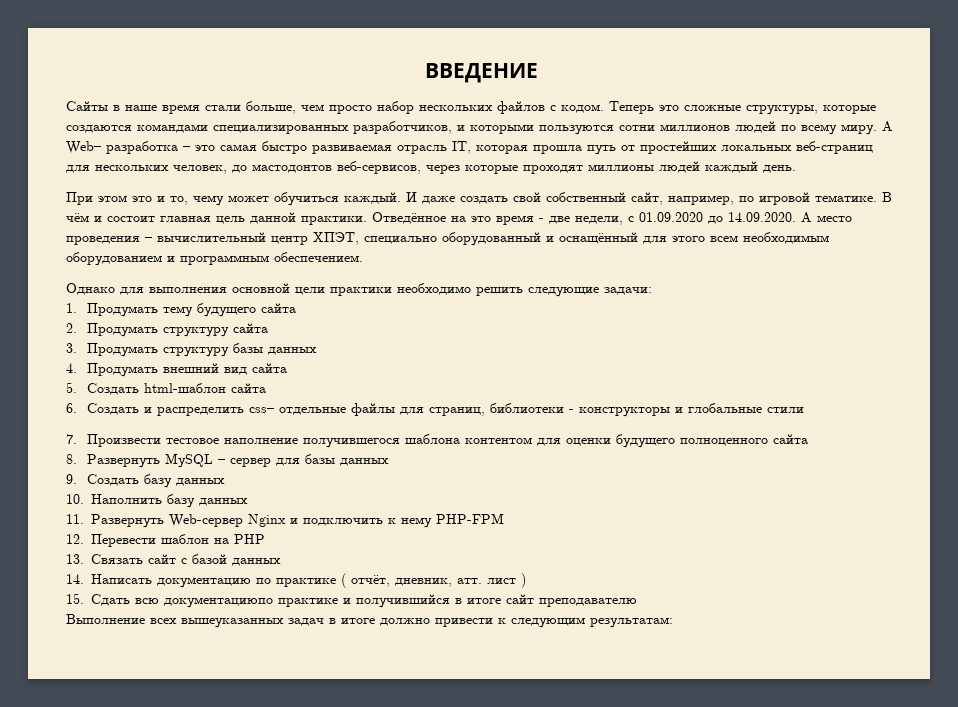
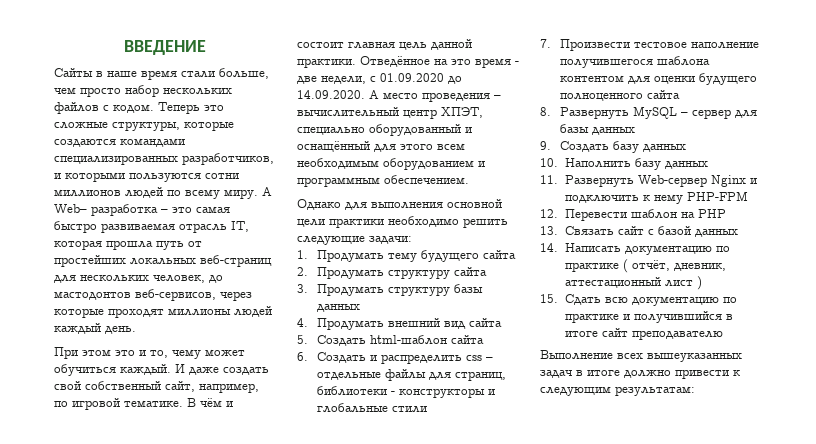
[248,407,274,413] css– -> [465,355,493,361] css –
[457,578,482,584] атт. -> [564,277,661,288] аттестационный
[164,597,273,608] документациюпо -> [631,296,737,306] документацию по

